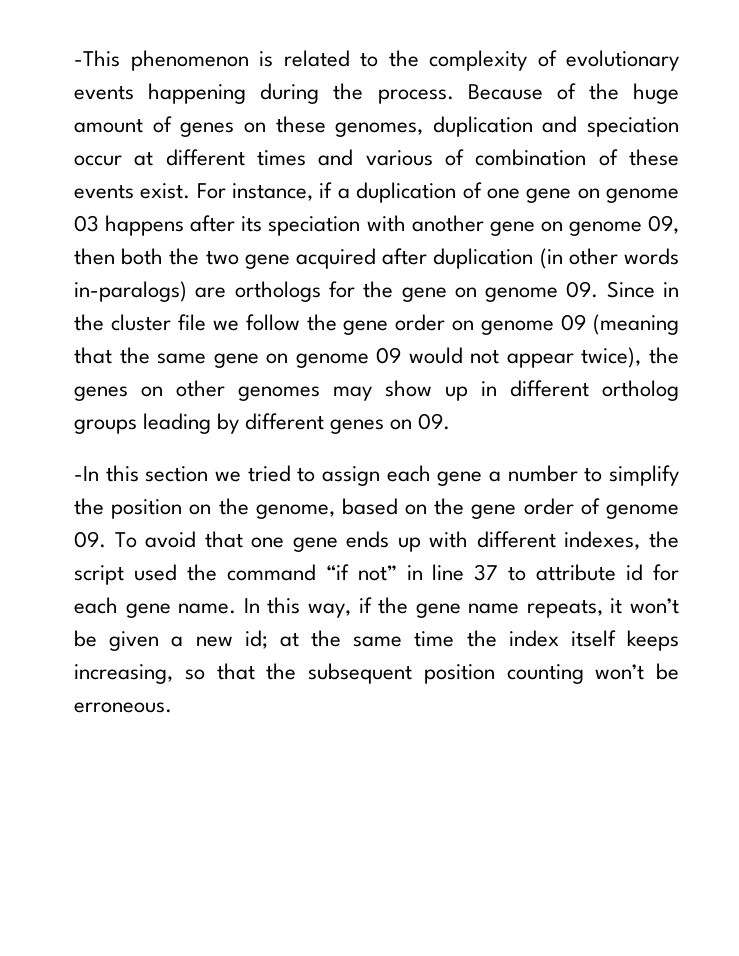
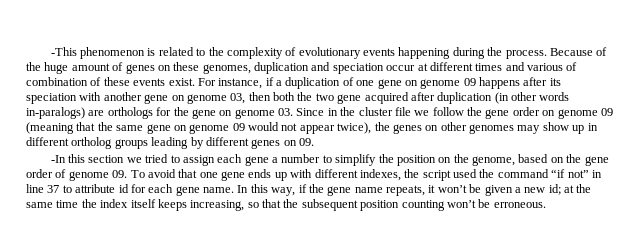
[74,215,99,232] 03 -> [463,78,476,86] 09
[648,215,680,234] 09, -> [230,93,246,104] 03,
[566,281,599,298] 09. -> [278,108,293,116] 03.

